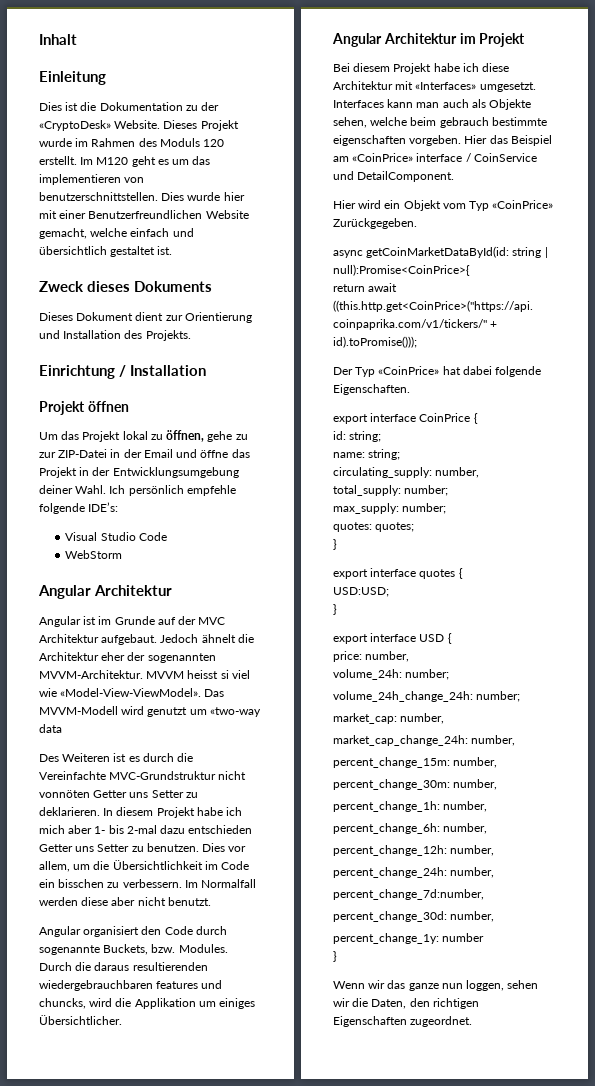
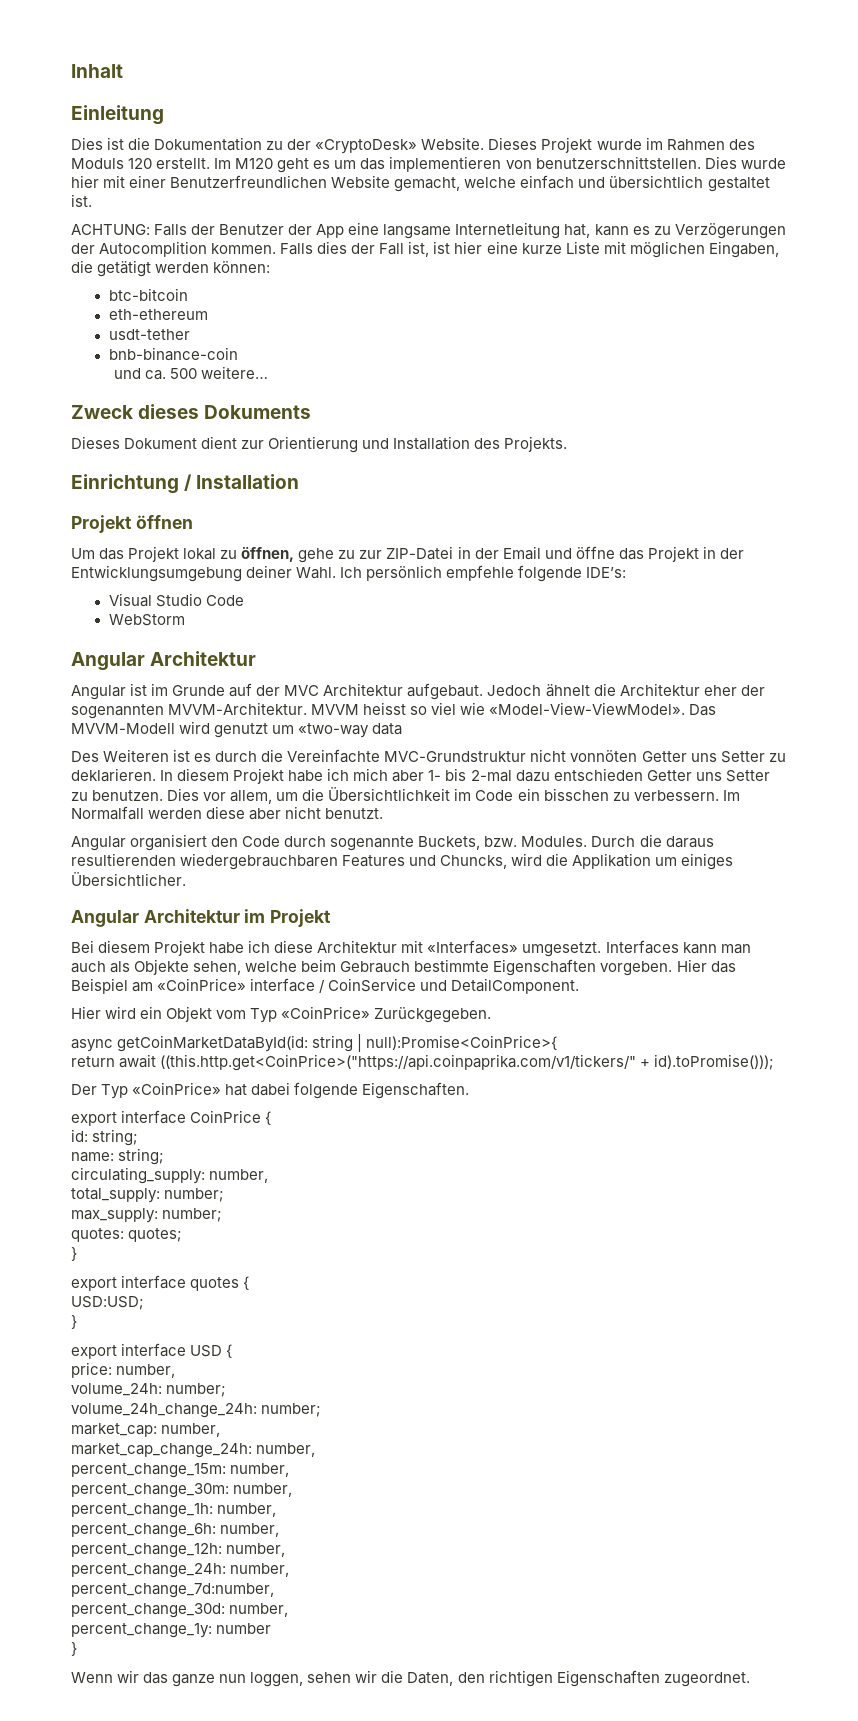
(173, 250) none -> [71,222,786,239] [71,241,779,258] [71,260,271,277] [108,288,188,301] [108,309,208,320] [108,329,190,340] [108,347,238,361] [113,366,268,380] // ACHTUNG: Falls der Benutzer der App eine langsame Internetleitung hat, kann es zu Verzögerungen der Autocomplition kommen. Falls dies der Fall ist, ist hier eine kurze Liste mit möglichen Eingaben, die getätigt werden können: // btc-bitcoin // eth-ethereum // usdt-tether // bnb-binance-coin // und ca. 500 weitere…
[220,670,229,679] si -> [410,706,428,715] so
[156,980,223,989] [39,998,86,1009] features und chuncks, -> [342,855,508,869] Features und Chuncks,
[439,117,547,128] [333,135,406,146] gebrauch bestimmte eigenschaften -> [340,959,597,976] Gebrauch bestimmte Eigenschaften

